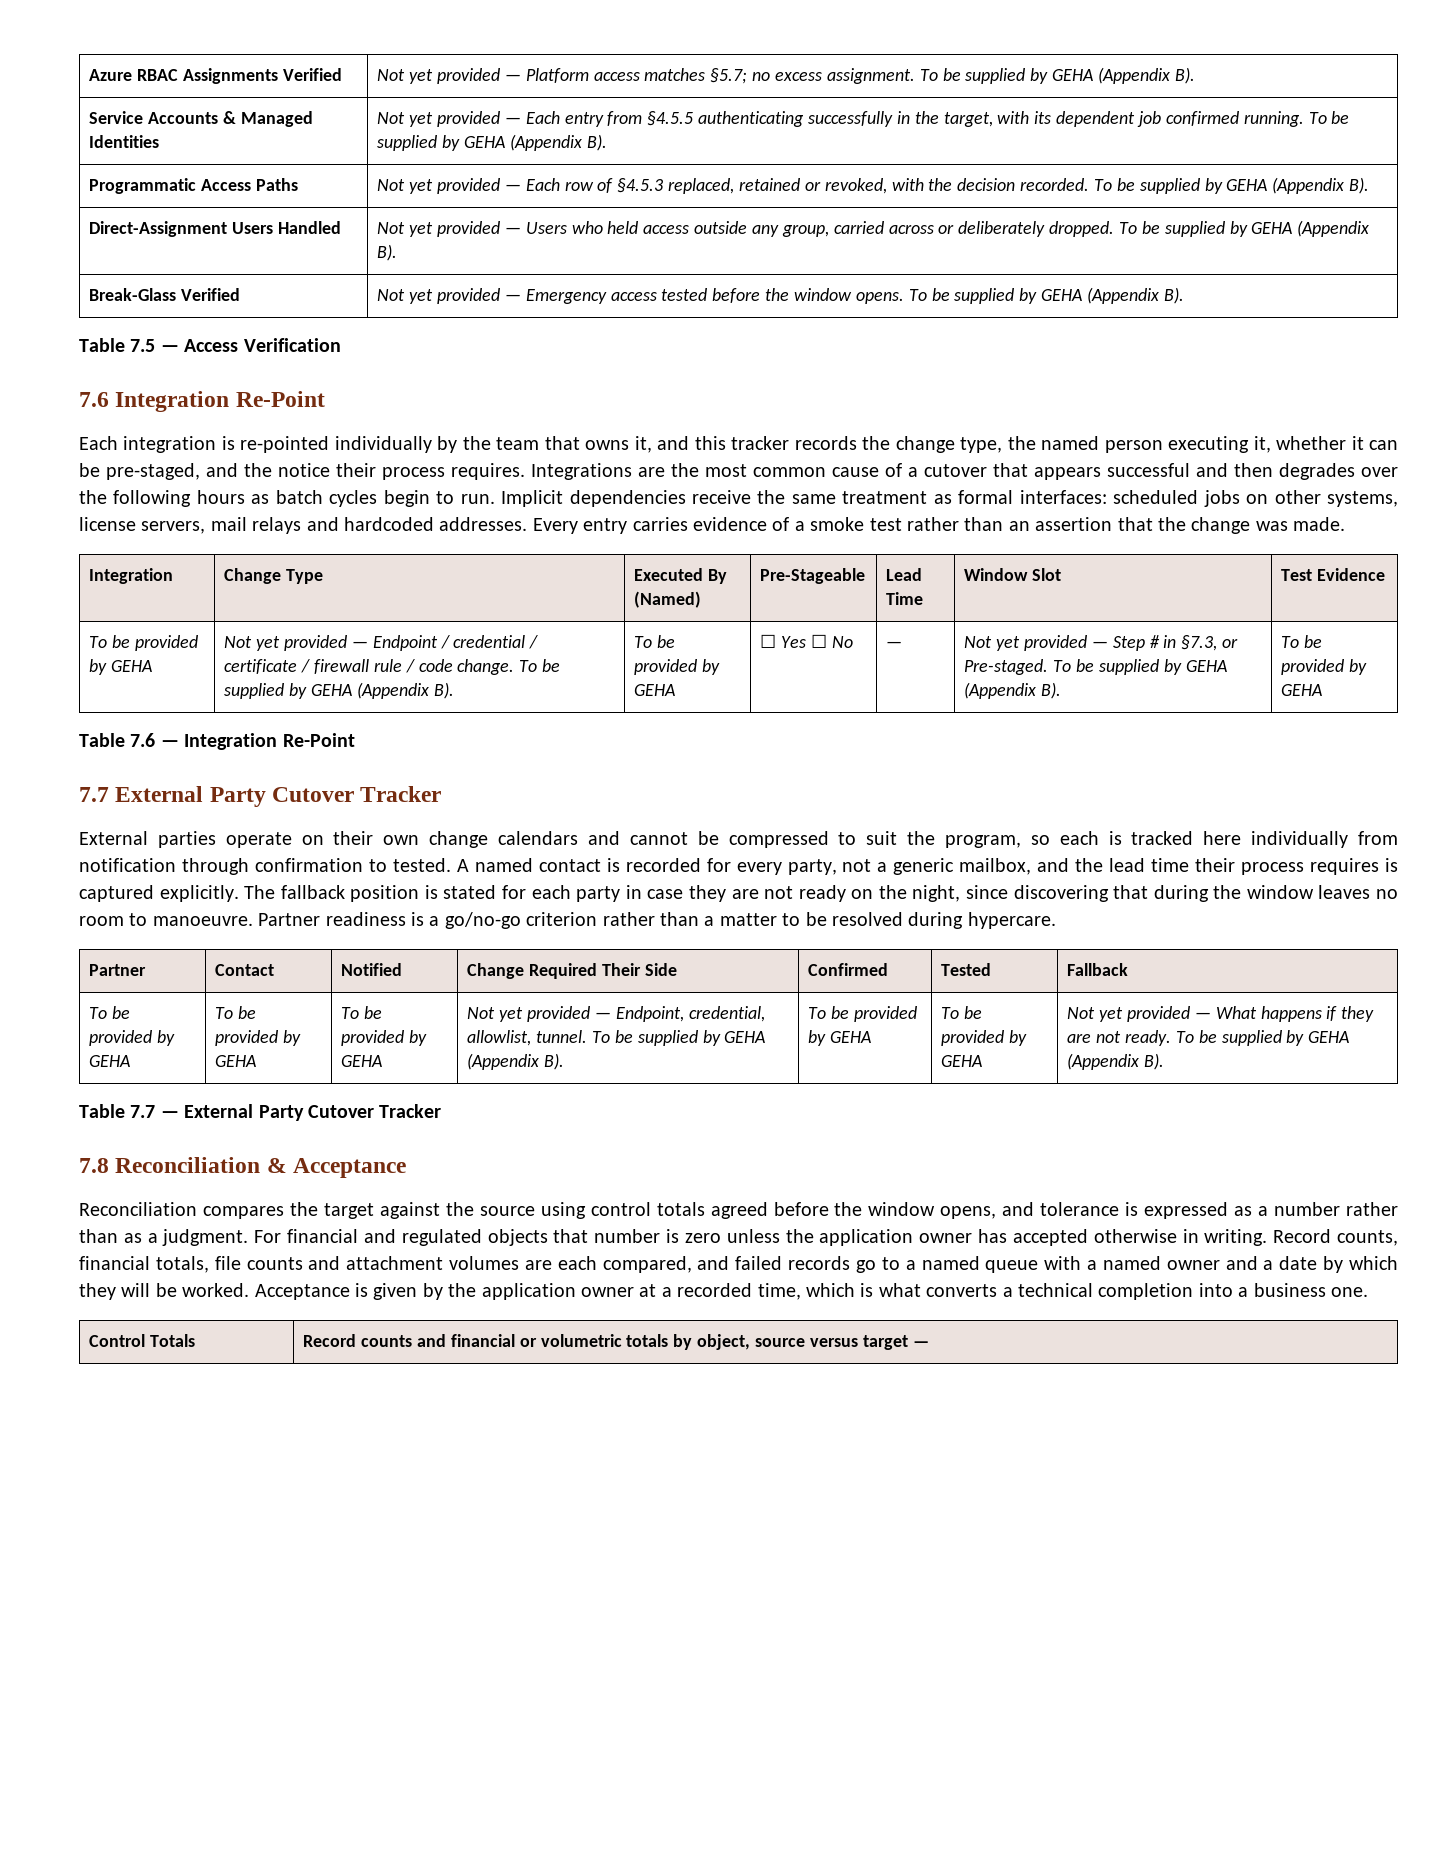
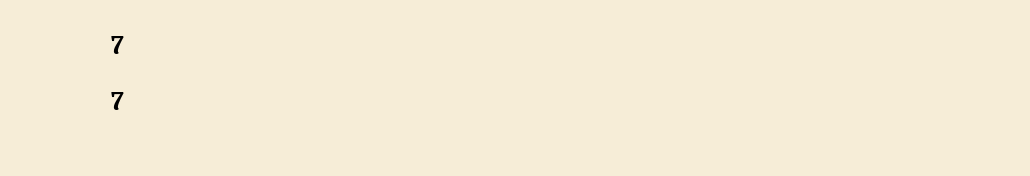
[89,68,342,84] [377,67,1195,84] [89,111,313,127] [89,135,160,148] [377,111,1350,127] [377,134,607,151] [89,178,298,194] [377,177,1370,194] [89,221,341,237] [377,220,1370,237] [377,244,398,261] [89,288,241,301] [377,287,1184,304] [79,338,341,352] [79,391,325,412] [79,436,1399,453] [79,463,1398,480] [79,490,1399,507] [79,517,1346,534] [89,568,174,584] [224,568,324,584] [634,568,728,584] [634,591,702,608] [760,568,866,584] [886,568,923,581] [886,592,924,605] [964,568,1062,581] [1281,568,1386,581] [89,635,198,651] [89,659,153,675] [224,635,539,651] [224,659,561,675] [224,682,454,699] [634,635,676,648] [634,659,721,675] [634,684,676,696] [760,634,853,648] [886,641,903,648] [964,635,1239,651] [964,659,1227,675] [964,682,1062,699] [1281,635,1323,648] [1281,659,1368,675] [1281,684,1323,696] [79,733,355,750] [79,786,442,807] [79,831,1398,848] [79,858,1398,875] [79,885,1399,902] [79,912,1056,929] [89,964,147,976] [215,964,275,976] [341,963,403,976] [467,963,677,979] [808,963,889,976] [941,963,992,976] [1067,963,1129,976] [89,1006,131,1019] [89,1030,176,1046] [89,1055,131,1067] [215,1006,257,1019] [215,1030,302,1046] [215,1055,257,1067] [341,1006,383,1019] [341,1030,428,1046] [341,1055,383,1067] [467,1006,765,1022] [467,1030,766,1046] [467,1053,565,1070] [808,1006,917,1022] [808,1030,872,1046] [941,1006,983,1019] [941,1030,1028,1046] [941,1055,983,1067] [1067,1006,1375,1022] [1067,1030,1350,1046] [1067,1053,1165,1070] [79,1104,442,1121] [79,1157,407,1178] [79,1202,1399,1219] [79,1229,1398,1246] [79,1256,1398,1273] [79,1283,1368,1300] [89,1334,196,1347] [303,1334,929,1350] Azure RBAC Assignments Verified | Not yet provided — Platform access matches §5.7; no excess assignment. To be supplied by GEHA (Appendix B). // Service Accounts & Managed Identities | Not yet provided — Each entry from §4.5.5 authenticating successfully in the target, with its dependent job confirmed running. To be supplied by GEHA (Appendix B). // Programmatic Access Paths | Not yet provided — Each row of §4.5.3 replaced, retained or revoked, with the decision recorded. To be supplied by GEHA (Appendix B). // Direct-Assignment Users Handled | Not yet provided — Users who held access outside any group, carried across or deliberately dropped. To be supplied by GEHA (Appendix B). // Break-Glass Verified | Not yet provided — Emergency access tested before the window opens. To be supplied by GEHA (Appendix B). // Table 7.5 — Access Verification // 7.6 Integration Re-Point // Each integration is re-pointed individually by the team that owns it, and this tracker records the change type, the named person executing it, whether it can be pre-staged, and the notice their process requires. Integrations are the most common cause of a cutover that appears successful and then degrades over the following hours as batch cycles begin to run. Implicit dependencies receive the same treatment as formal interfaces: scheduled jobs on other systems, license servers, mail relays and hardcoded addresses. Every entry carries evidence of a smoke test rather than an assertion that the change was made. // Integration | Change Type | Executed By (Named) | Pre-Stageable | Lead Time | Window Slot | Test Evidence // To be provided by GEHA | Not yet provided — Endpoint / credential / certificate / firewall rule / code change. To be supplied by GEHA (Appendix B). | To be provided by GEHA | ☐ Yes ☐ No | — | Not yet provided — Step # in §7.3, or Pre-staged. To be supplied by GEHA (Appendix B). | To be provided by GEHA // Table 7.6 — Integration Re-Point // 7.7 External Party Cutover Tracker // External parties operate on their own change calendars and cannot be compressed to suit the program, so each is tracked here individually from notification through confirmation to tested. A named contact is recorded for every party, not a generic mailbox, and the lead time their process requires is captured explicitly. The fallback position is stated for each party in case they are not ready on the night, since discovering that during the window leaves no room to manoeuvre. Partner readiness is a go/no-go criterion rather than a matter to be resolved during hypercare. // Partner | Contact | Notified | Change Required Their Side | Confirmed | Tested | Fallback // To be provided by GEHA | To be provided by GEHA | To be provided by GEHA | Not yet provided — Endpoint, credential, allowlist, tunnel. To be supplied by GEHA (Appendix B). | To be provided by GEHA | To be provided by GEHA | Not yet provided — What happens if they are not ready. To be supplied by GEHA (Appendix B). // Table 7.7 — External Party Cutover Tracker // 7.8 Reconciliation & Acceptance // Reconciliation compares the target against the source using control totals agreed before the window opens, and tolerance is expressed as a number rather than as a judgment. For financial and regulated objects that number is zero unless the application owner has accepted otherwise in writing. Record counts, financial totals, file counts and attachment volumes are each compared, and failed records go to a named queue with a named owner and a date by which they will be worked. Acceptance is given by the application owner at a recorded time, which is what converts a technical completion into a business one. // Control Totals | Record counts and financial or volumetric totals by object, source versus target — -> [111,36,124,54] [111,92,124,110] 7 // 7

